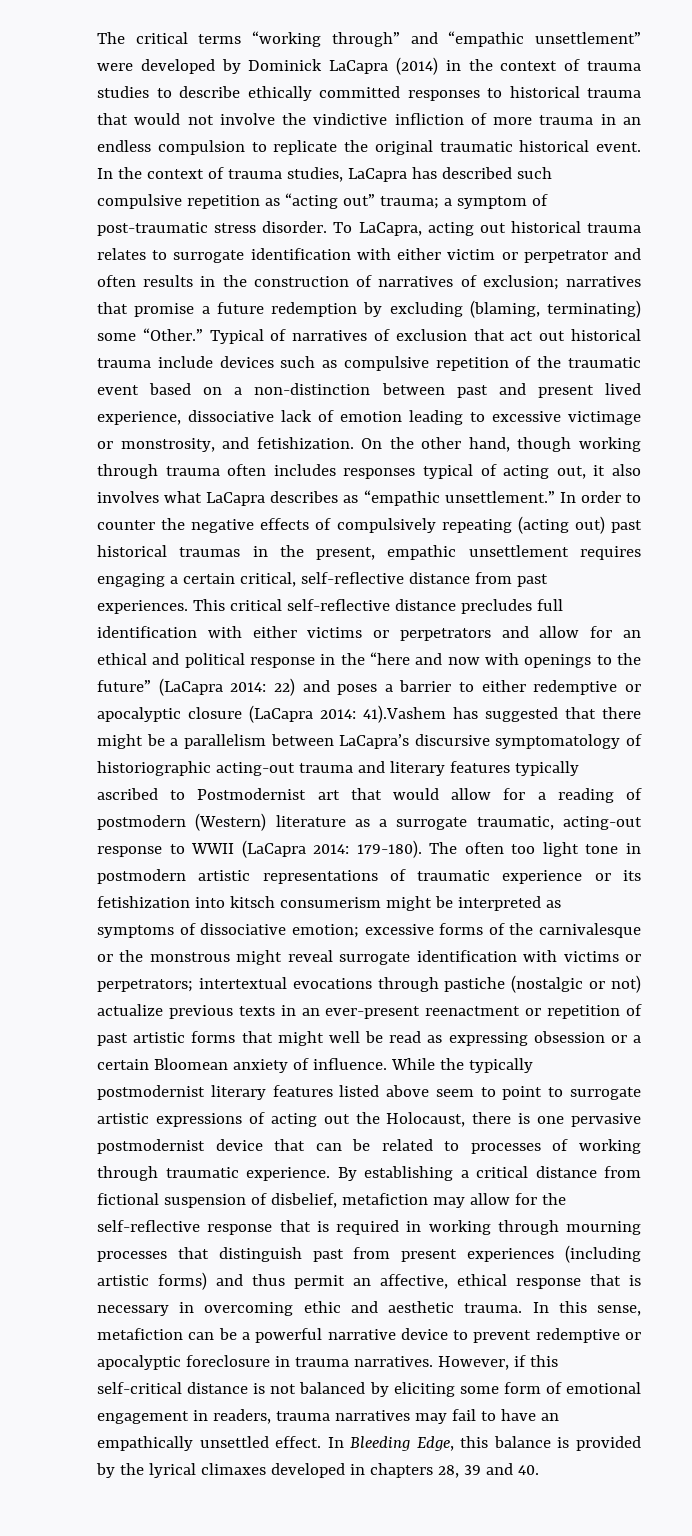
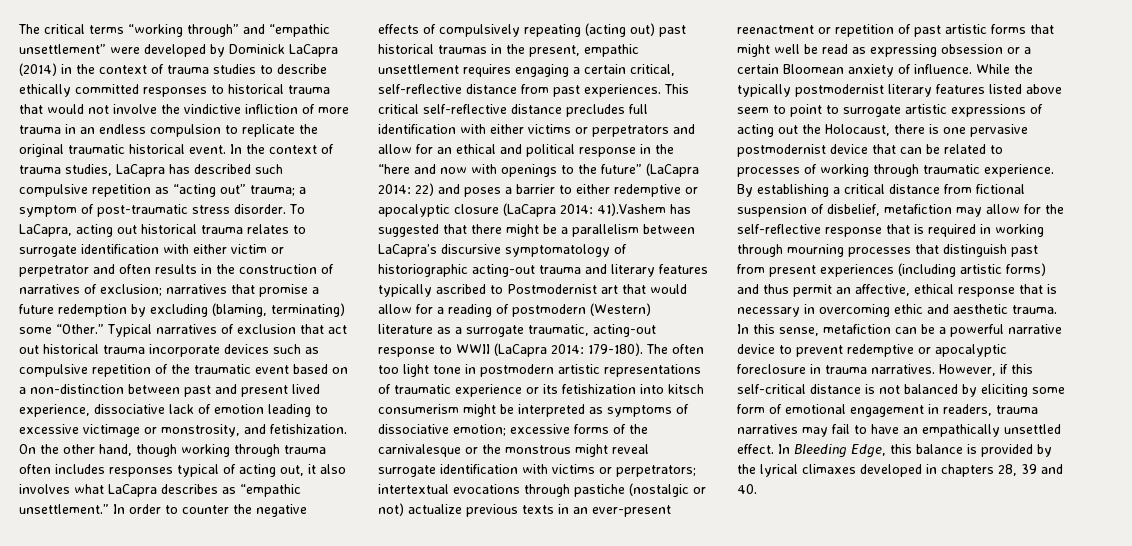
[270,329,287,341] of -> (152, 330) none
[157,356,213,368] include -> [149,344,220,357] incorporate

